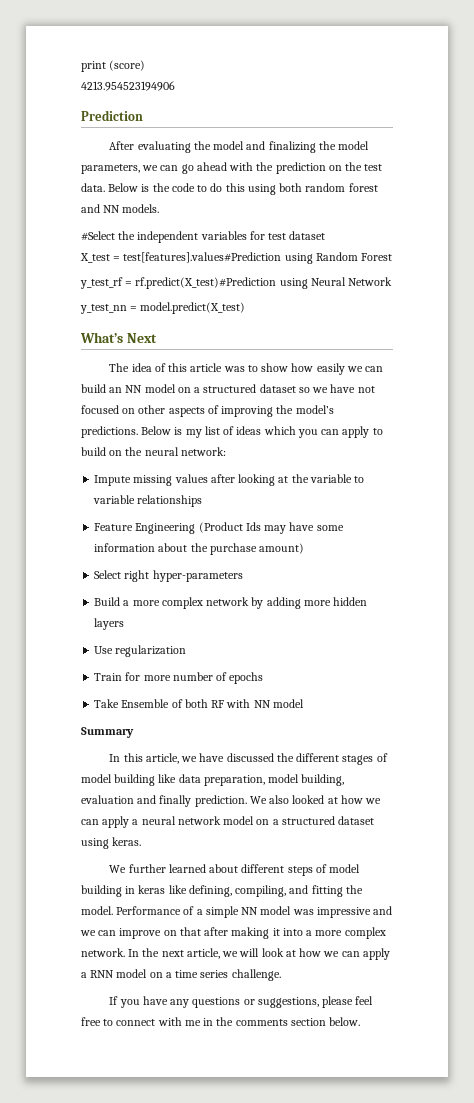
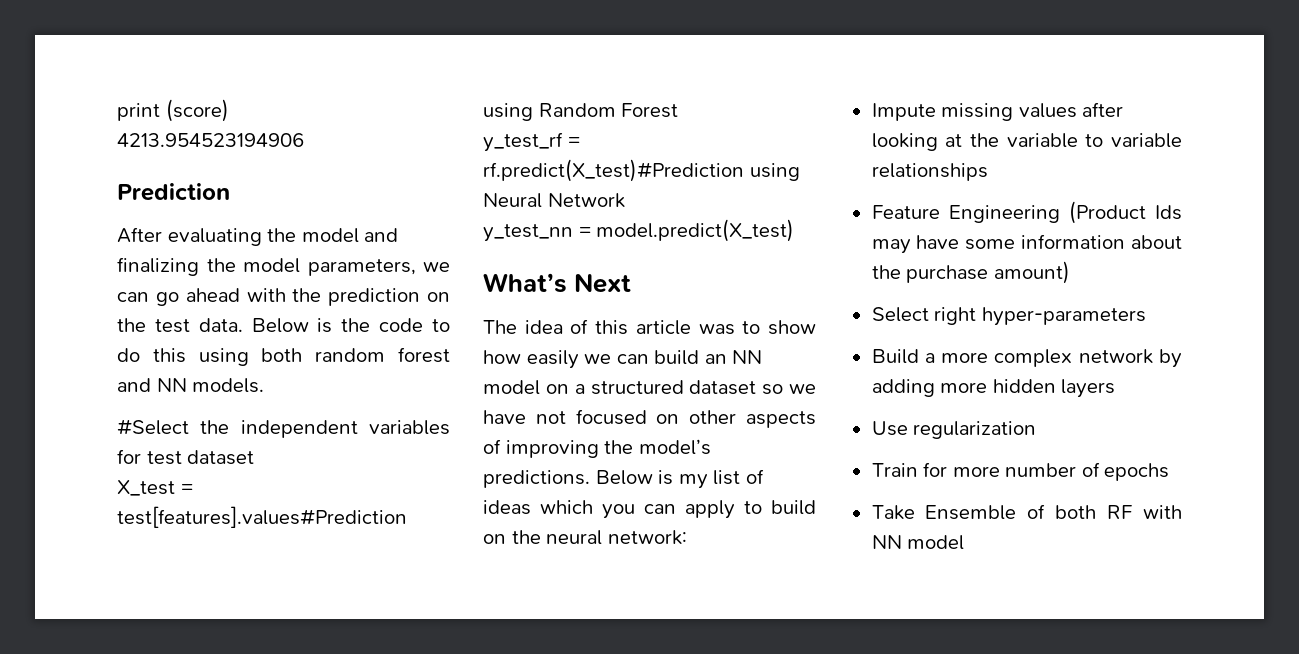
[81,727,134,738] [109,753,388,765] [81,774,345,786] [81,795,382,807] [81,816,375,828] [81,837,142,849] [109,864,361,876] [81,885,363,897] [81,906,393,918] [80,927,386,939] [81,948,390,960] [81,969,281,981] [109,996,374,1008] [81,1017,361,1026] // Summary // In this article, we have discussed the different stages of model building like data preparation, model building, evaluation and finally prediction. We also looked at how we can apply a neural network model on a structured dataset using keras. // We further learned about different steps of model building in keras like defining, compiling, and fitting the model. Performance of a simple NN model was impressive and we can improve on that after making it into a more complex network. In the next article, we will look at how we can apply a RNN model on a time series challenge. // If you have any questions or suggestions, please feel free to connect with me in the comments section below. -> (965, 542) none

